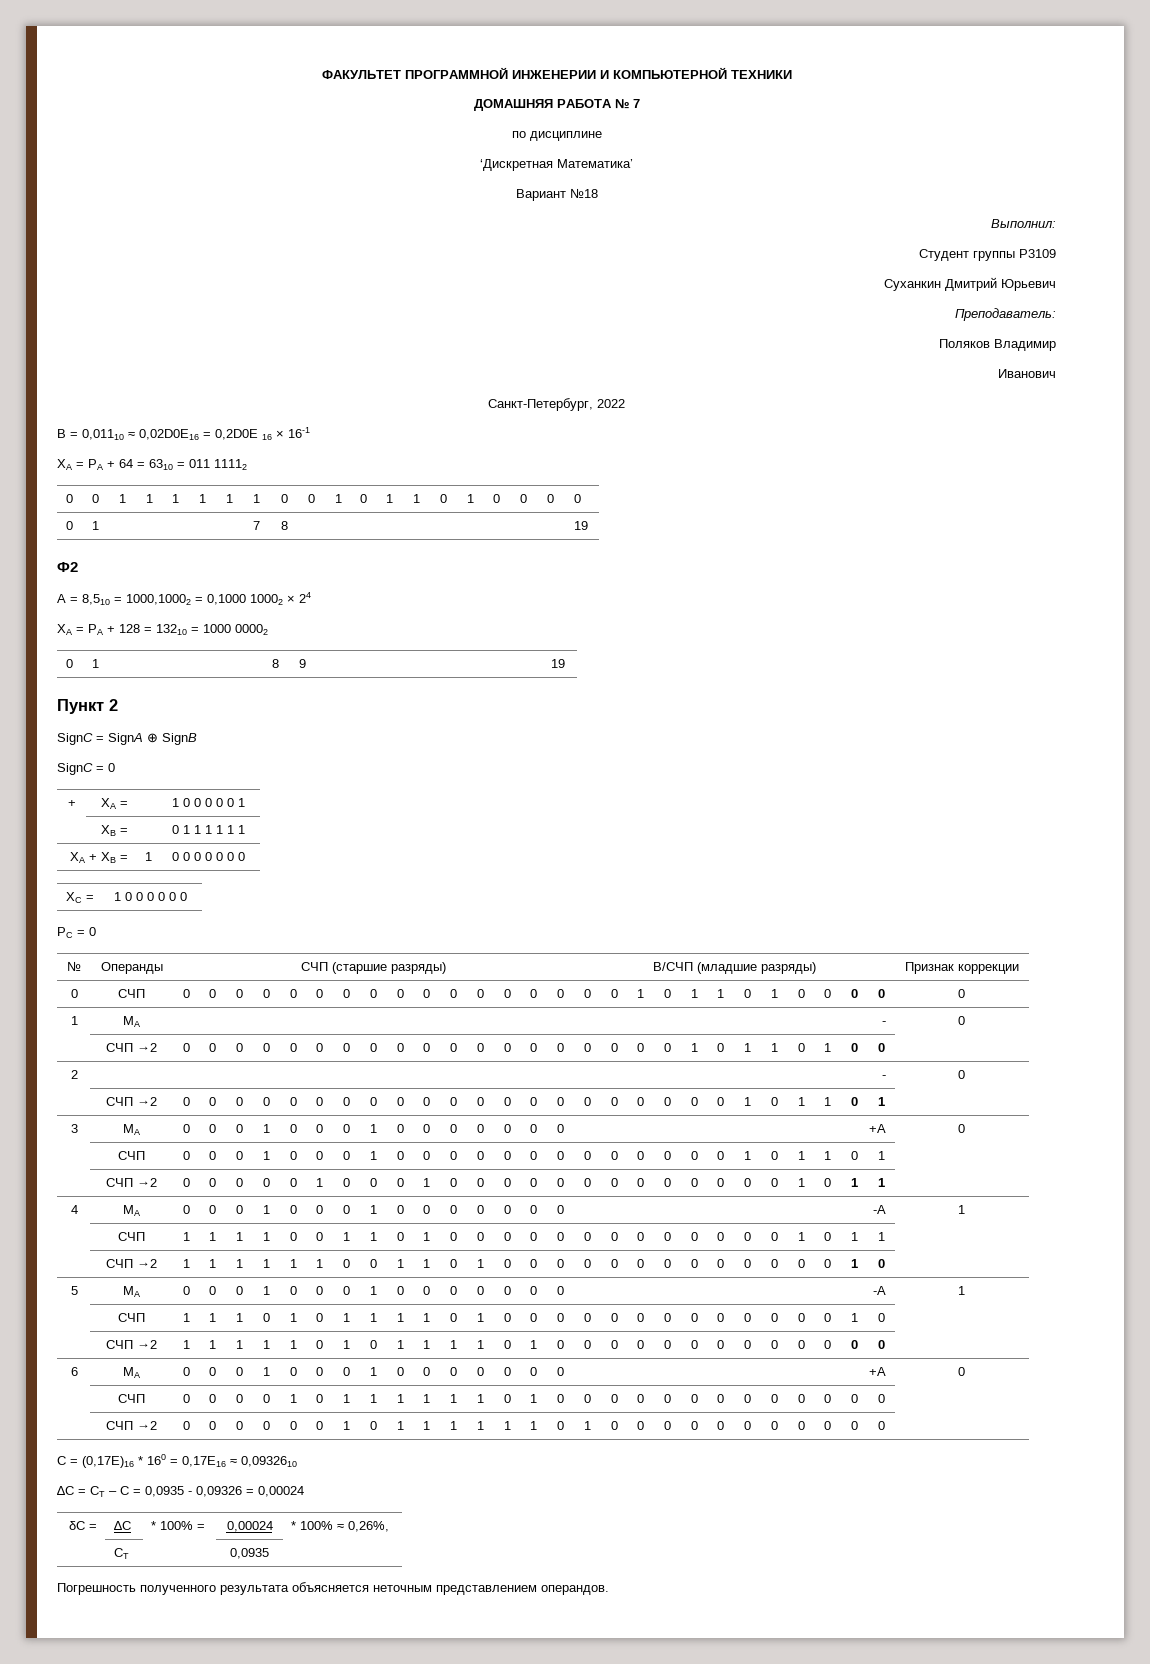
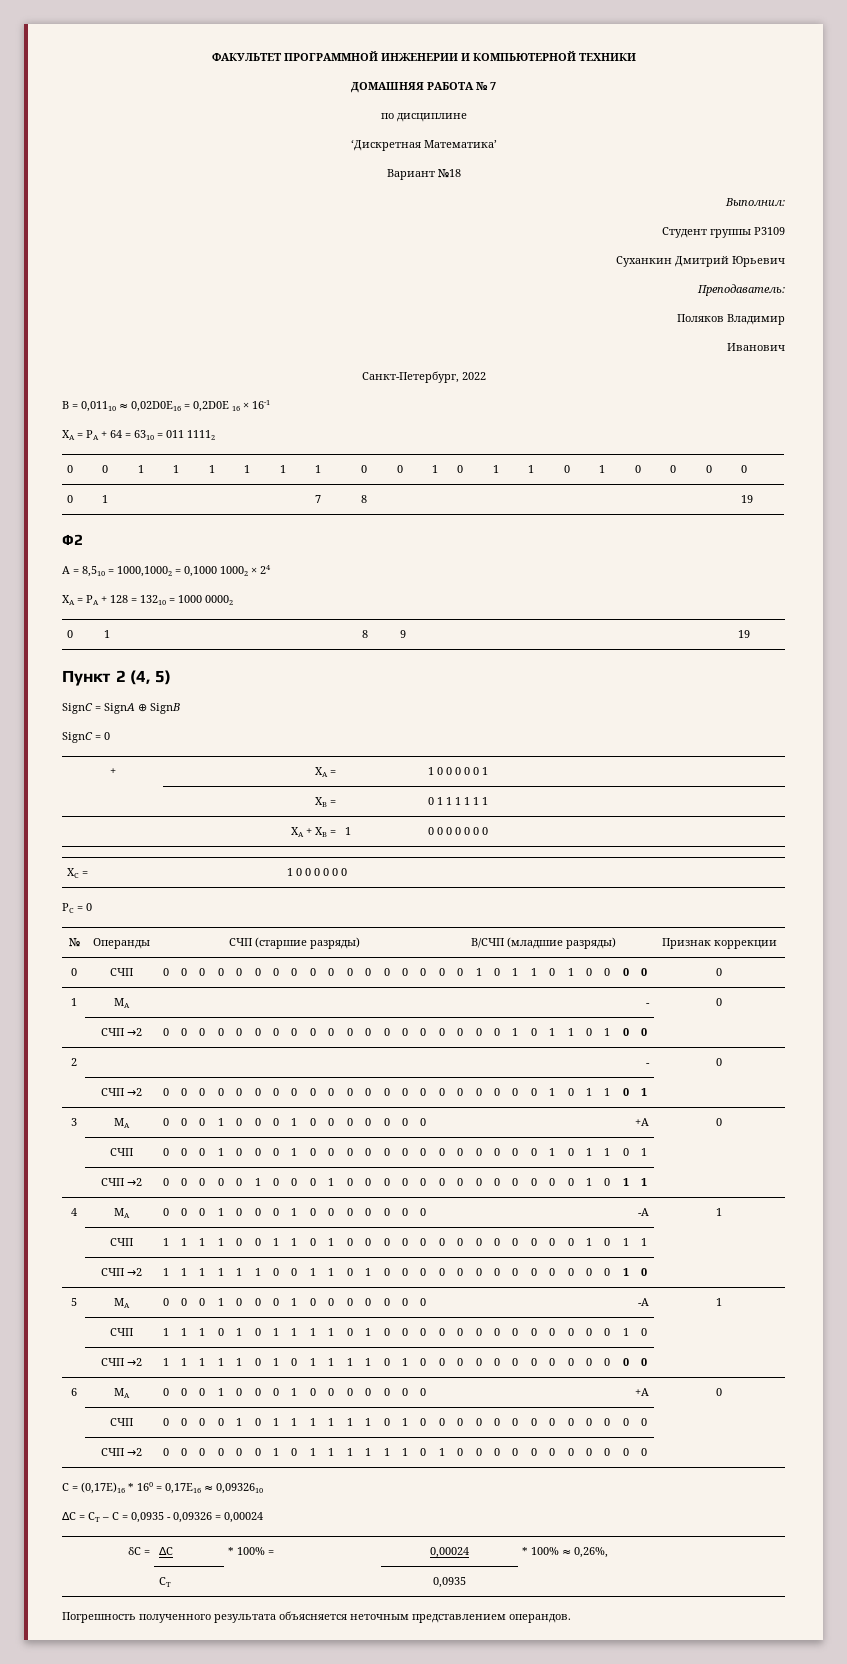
(118, 705) none -> [130,670,171,685] (4, 5)

